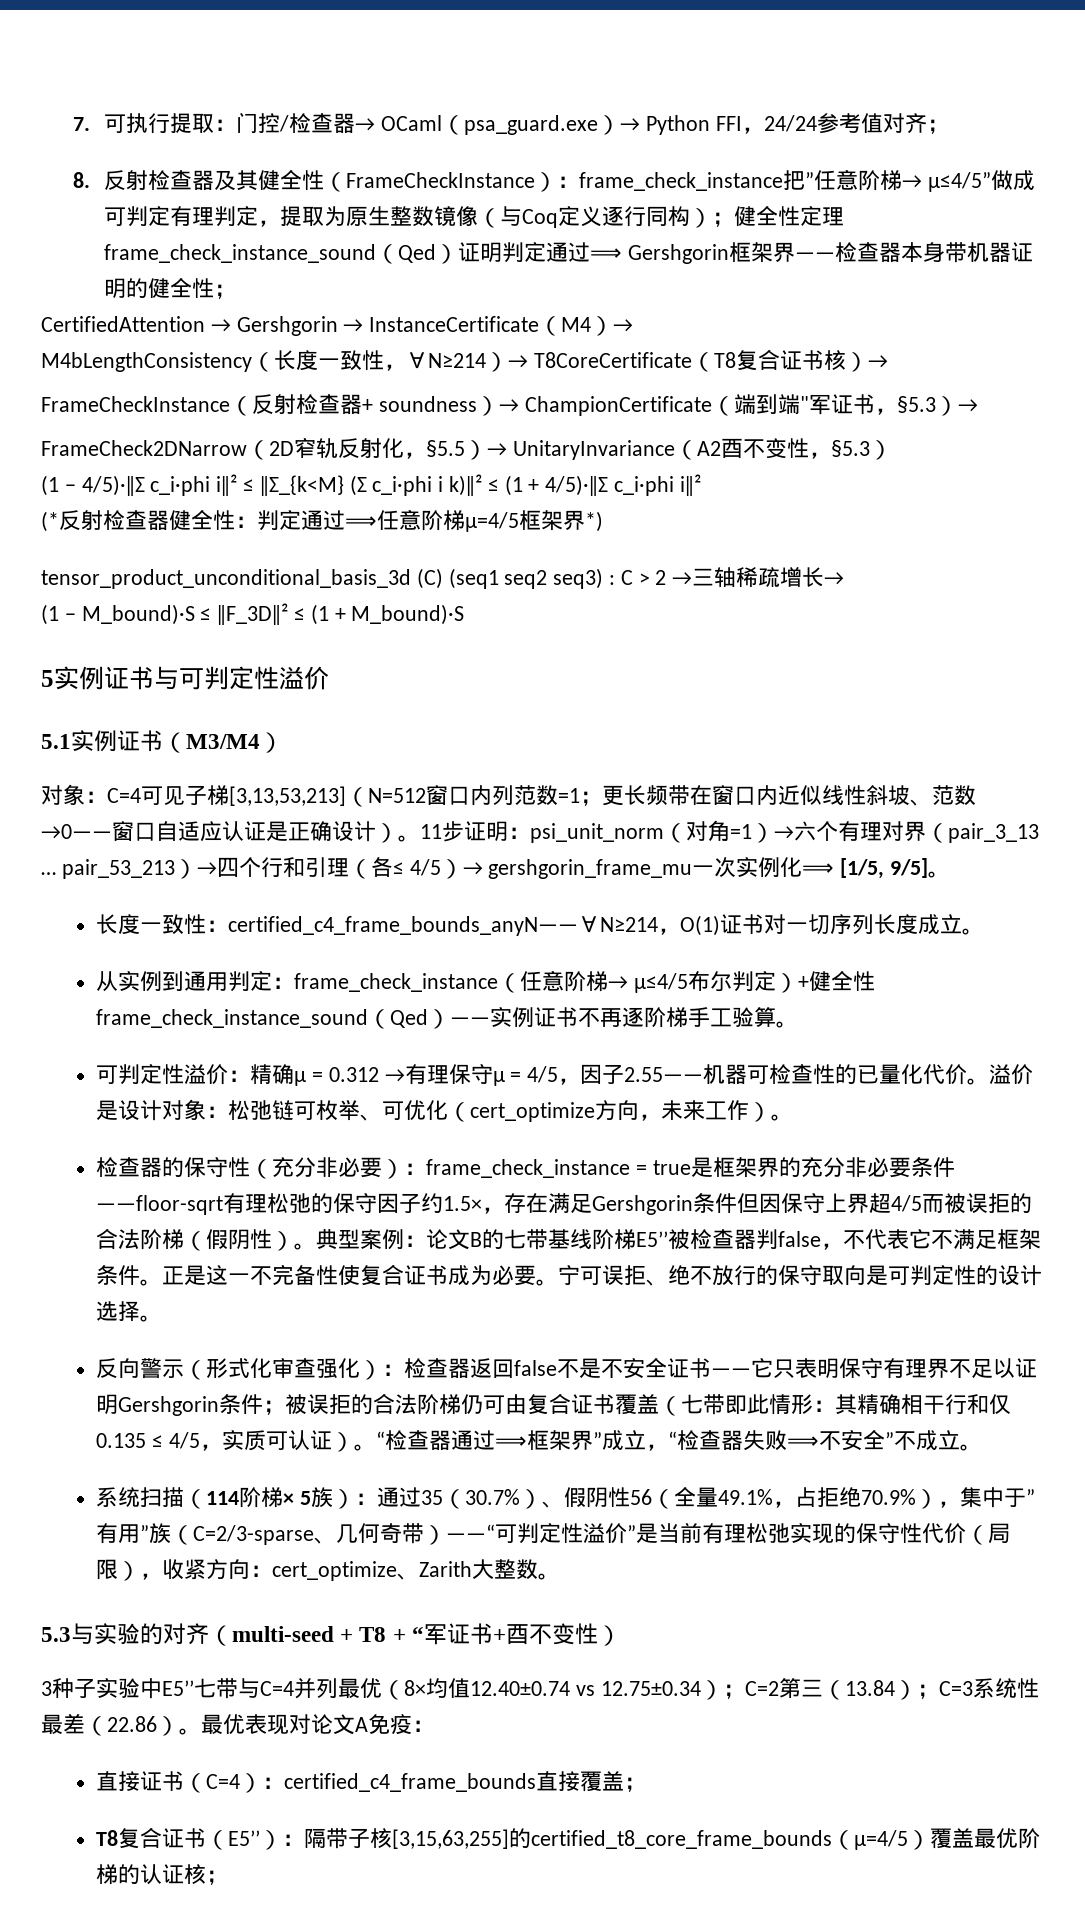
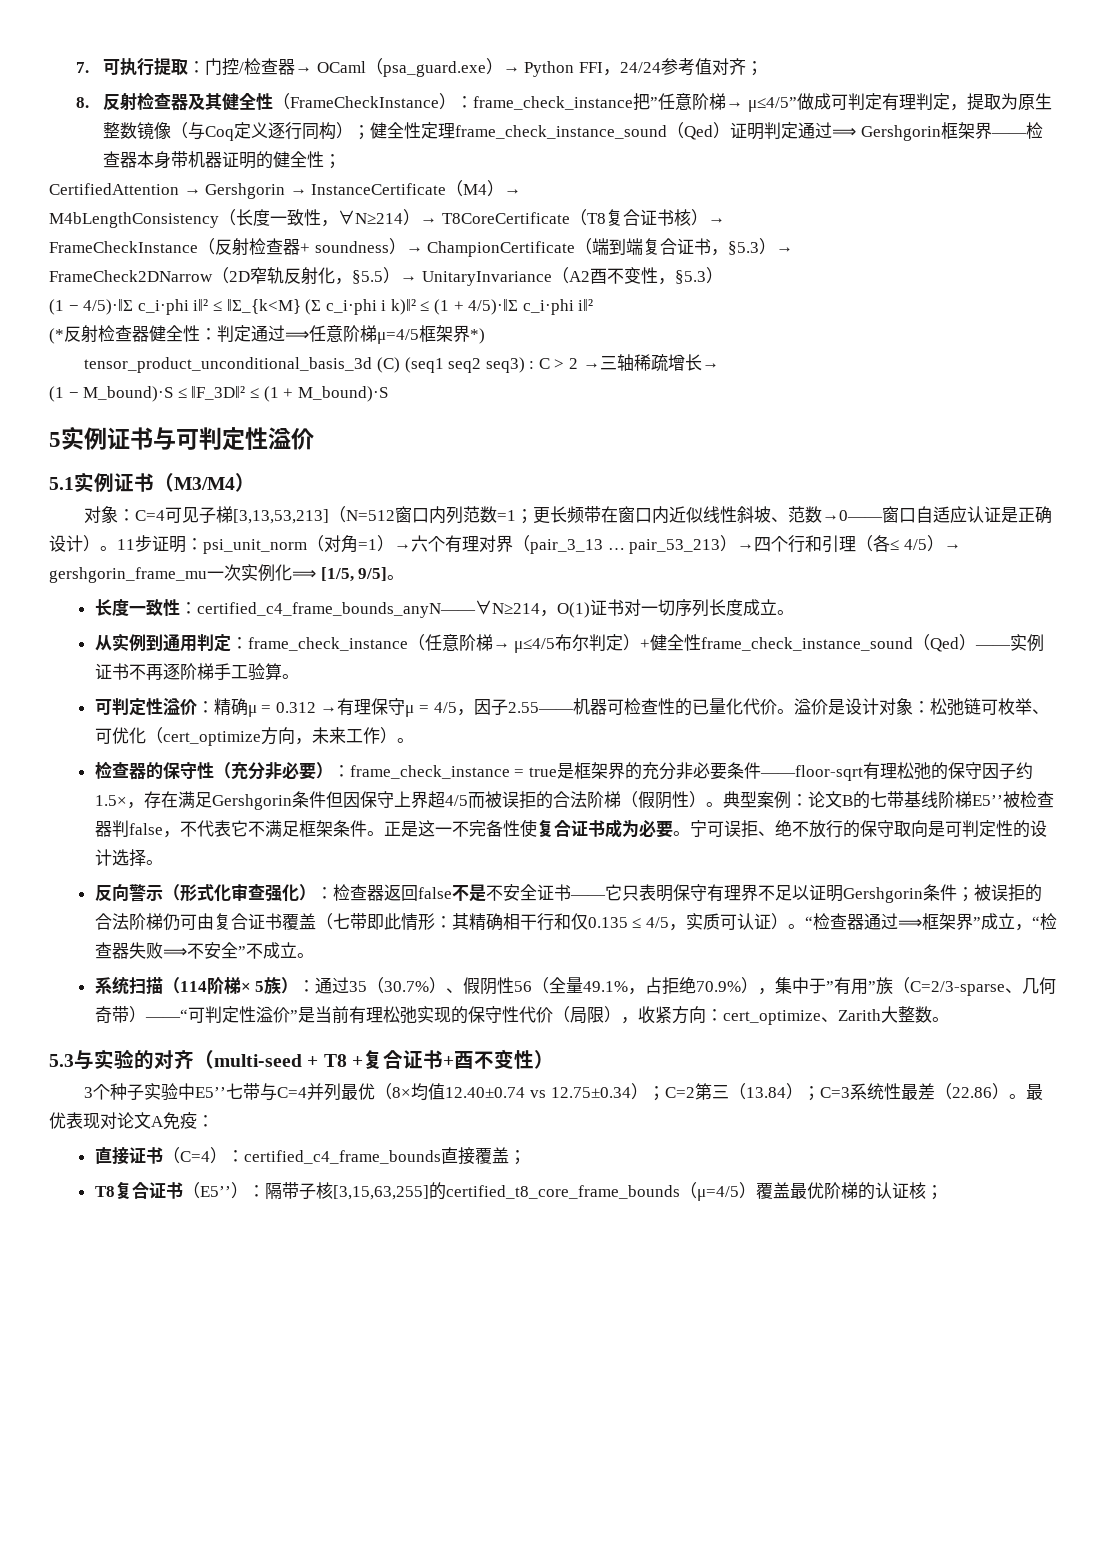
[799,394,831,415] "军 -> [643,238,678,255] 复合
[411,1624,447,1645] “军 -> [362,1050,403,1069] 复合
(52, 1688) none -> [93,1084,111,1100] 个

